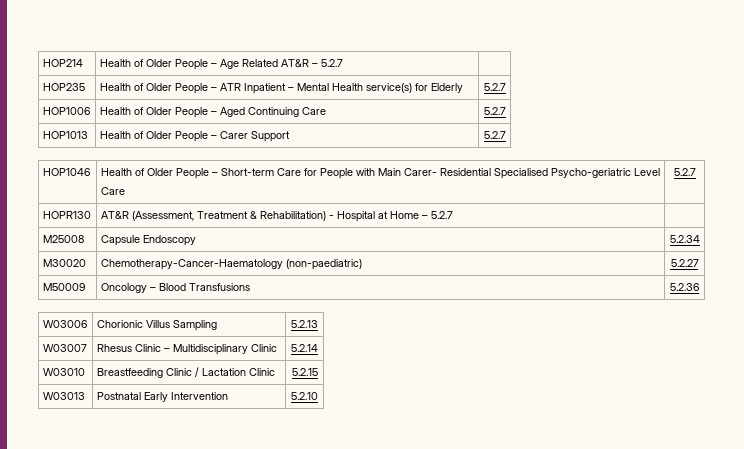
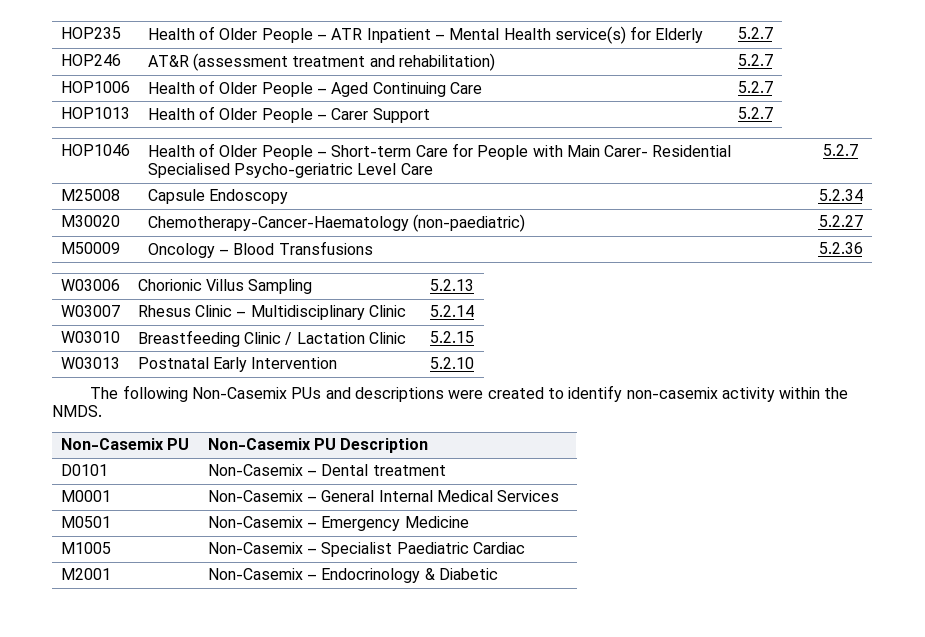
[42,59,83,67] [99,59,343,70] HOP214 | Health of Older People – Age Related AT&R – 5.2.7 | // -> (60, 33) none
(506, 87) none -> [60,54,121,66] [147,53,495,71] [737,54,773,66] // HOP246 | AT&R (assessment treatment and rehabilitation) | 5.2.7
[42,211,91,219] [100,211,453,222] // HOPR130 | AT&R (Assessment, Treatment & Rehabilitation) - Hospital at Home – 5.2.7 | -> (858, 150) none
(318, 396) none -> [90,385,849,402] [52,405,102,417] [60,438,189,450] [207,438,429,453] [60,464,108,476] [207,464,446,476] [60,490,111,502] [207,490,560,502] [60,516,111,528] [207,516,469,531] [60,542,111,554] [207,542,525,557] [60,568,111,580] [207,568,498,583] // The following Non-Casemix PUs and descriptions were created to identify non-casemix activity within the NMDS. // Non-Casemix PU | Non-Casemix PU Description // D0101 | Non-Casemix – Dental treatment // M0001 | Non-Casemix – General Internal Medical Services // M0501 | Non-Casemix – Emergency Medicine // M1005 | Non-Casemix – Specialist Paediatric Cardiac // M2001 | Non-Casemix – Endocrinology & Diabetic

